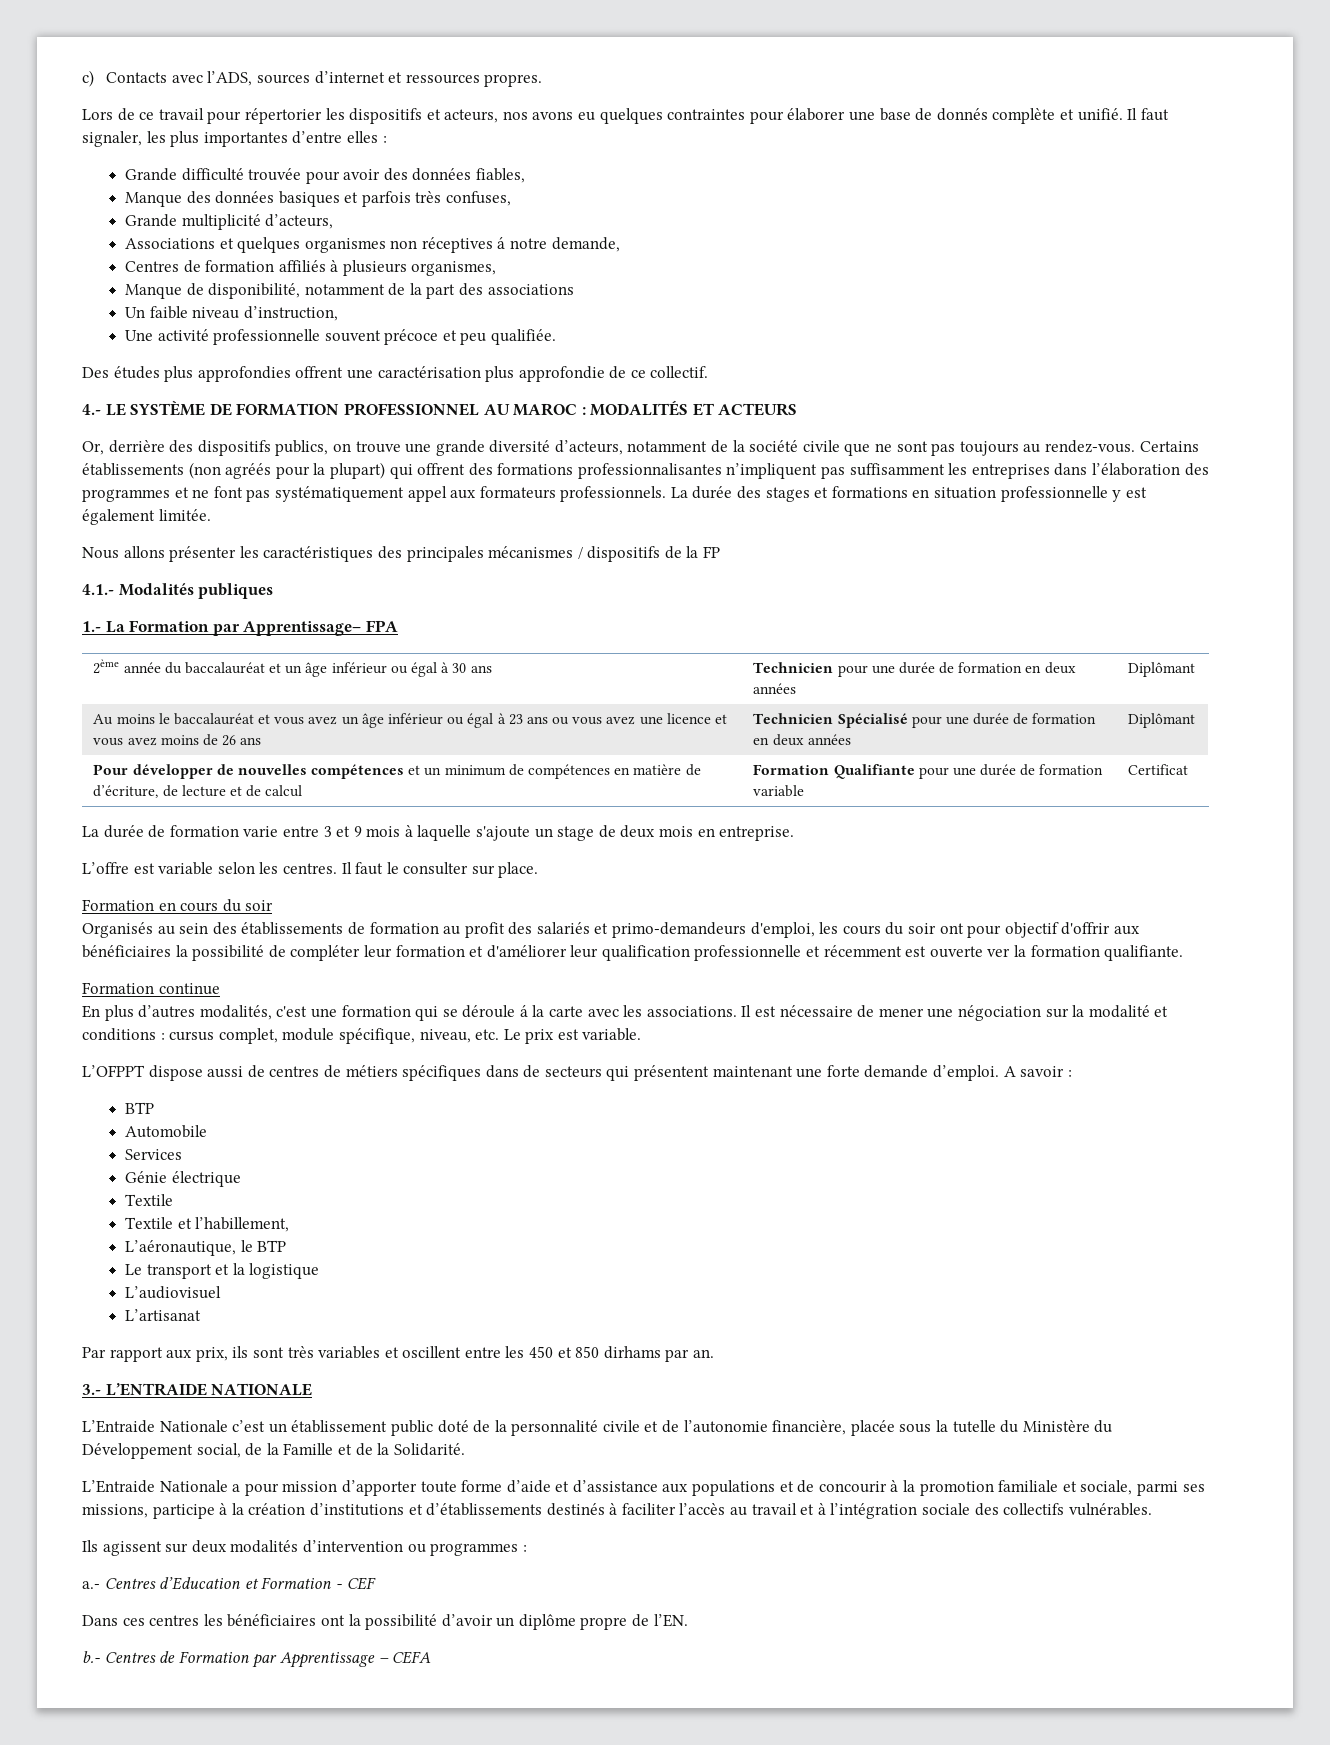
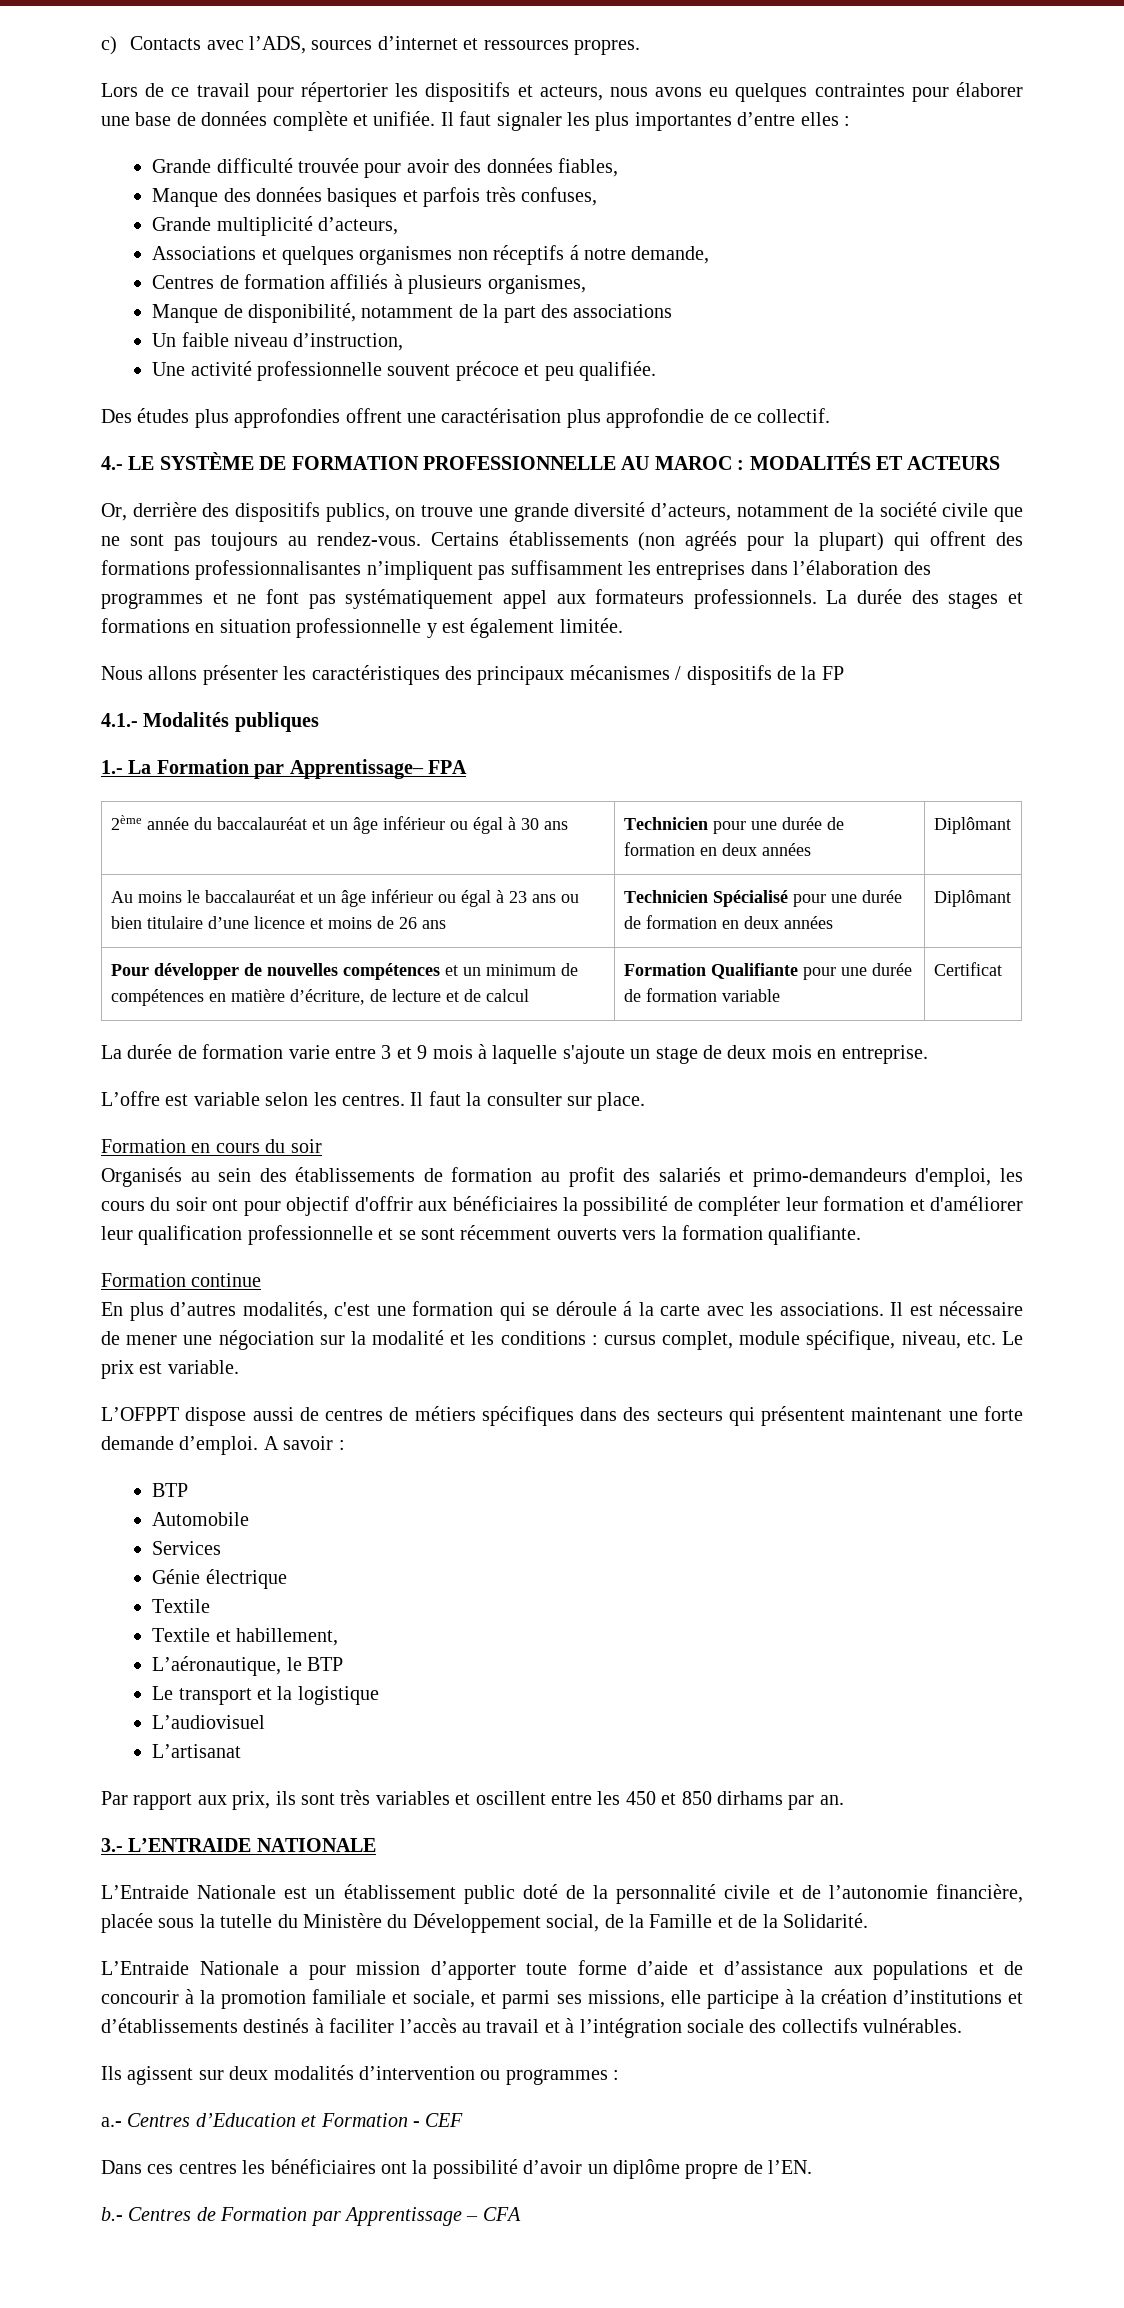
[502,111,528,120] nos -> [609,87,648,97] nous
[936,108,988,121] donnés -> [201,111,268,126] données
[1077,108,1169,121] [82,131,142,147] unifié. Il faut signaler, -> [373,111,562,131] unifiée. Il faut signaler
[421,237,493,253] réceptives -> [493,245,565,265] réceptifs
[343,403,479,416] PROFESSIONNEL -> [423,456,616,470] PROFESSIONNELLE
[406,546,484,562] principales -> [477,666,565,685] principaux
[274,716,338,725] vous avez -> (313, 897) none
[572,713,728,725] [93,737,157,746] vous avez une licence et vous avez -> [110,916,323,929] bien titulaire d’une licence et
[685,764,701,776] de -> (285, 995) none
[386,862,399,874] le -> [466,1092,482,1106] la
[823,945,1011,958] récemment est ouverte ver -> [398,1225,657,1240] se sont récemment ouverts vers
(1169, 1011) none -> [471,1331,495,1345] les
[523,1065,541,1078] de -> [623,1407,651,1421] des
[195,1217,290,1232] l’habillement, -> [236,1628,339,1646] habillement,
[232,1420,266,1432] c’est -> [284,1887,308,1899] est
(1133, 1487) none -> [481,1992,497,2004] et
(148, 1511) none -> [670,1990,701,2004] elle
[392,1651,432,1664] CEFA -> [482,2207,521,2221] CFA

